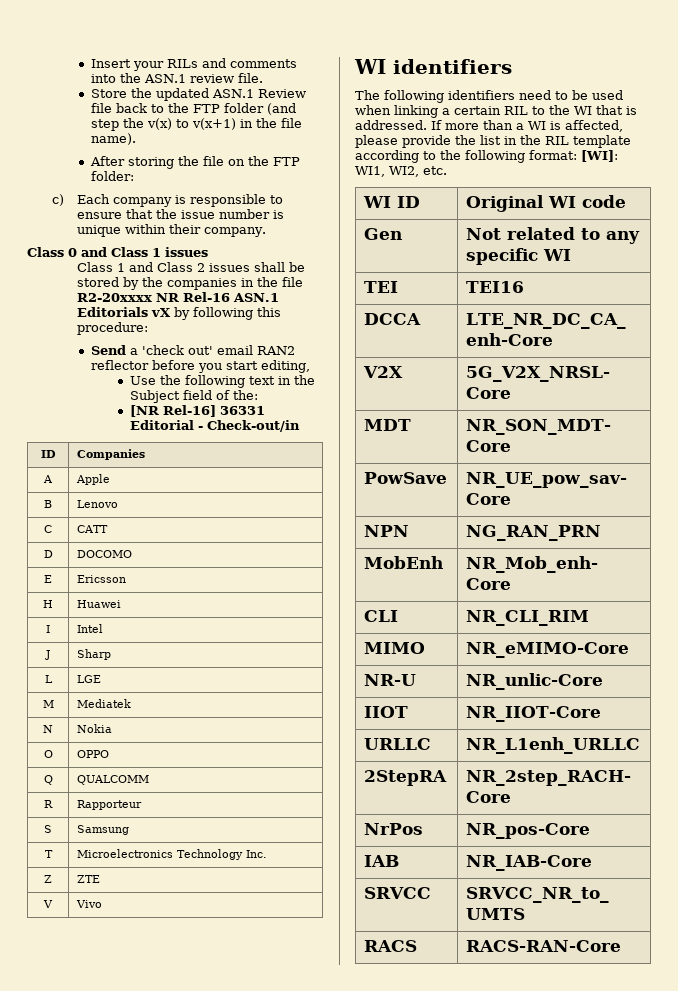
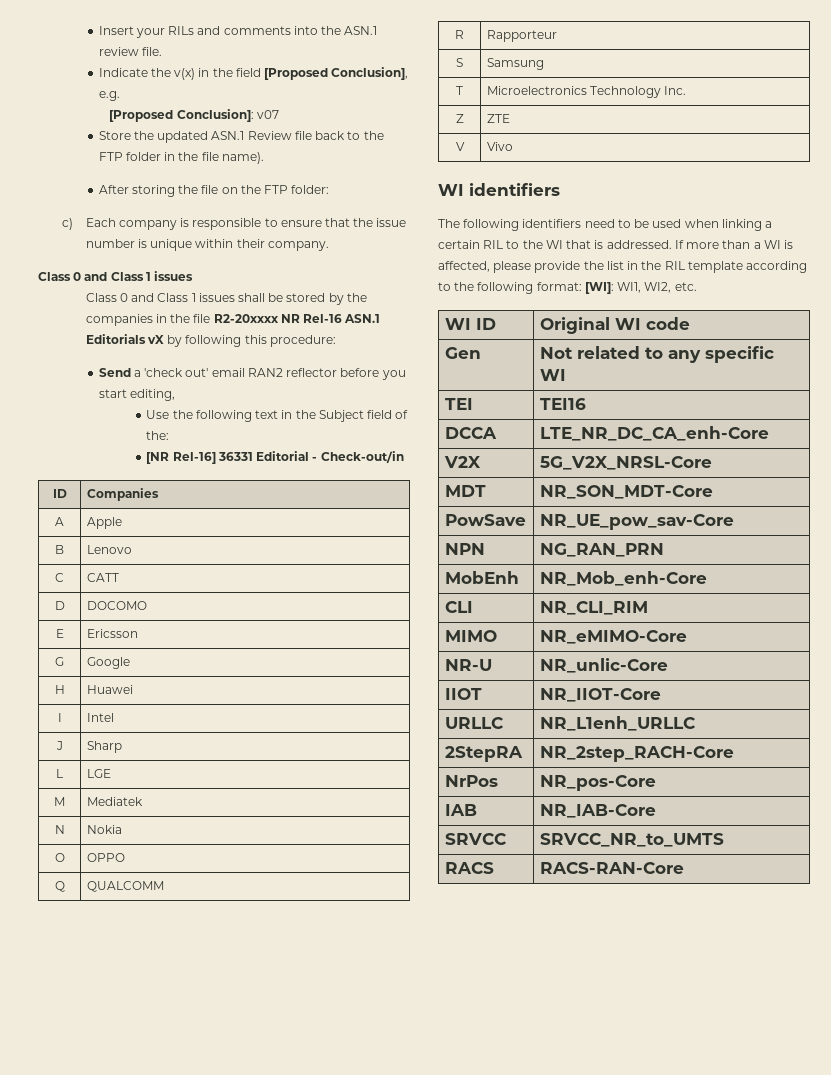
(263, 78) none -> [98,67,409,80] [98,91,120,101] [109,109,279,122] // Indicate the v(x) in the field [Proposed Conclusion], e.g. // [Proposed Conclusion]: v07
[266,103,296,115] [90,118,236,131] (and step the v(x) to v(x+1) -> (161, 156) none
[116,262,205,272] 1 and Class 2 -> [119,293,196,302] 0 and Class 1
(127, 579) none -> [55,657,64,666] [86,657,130,669] // G | Google

